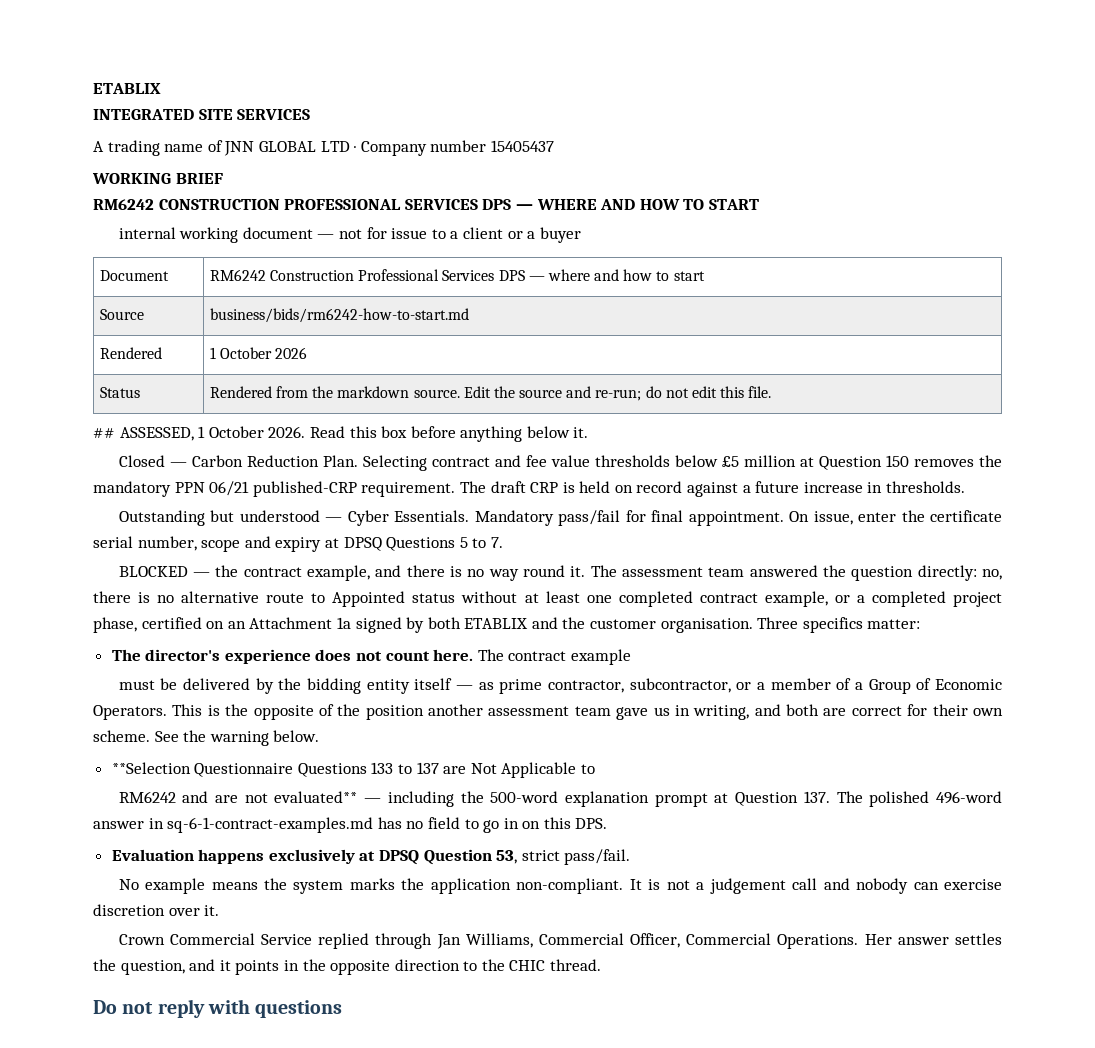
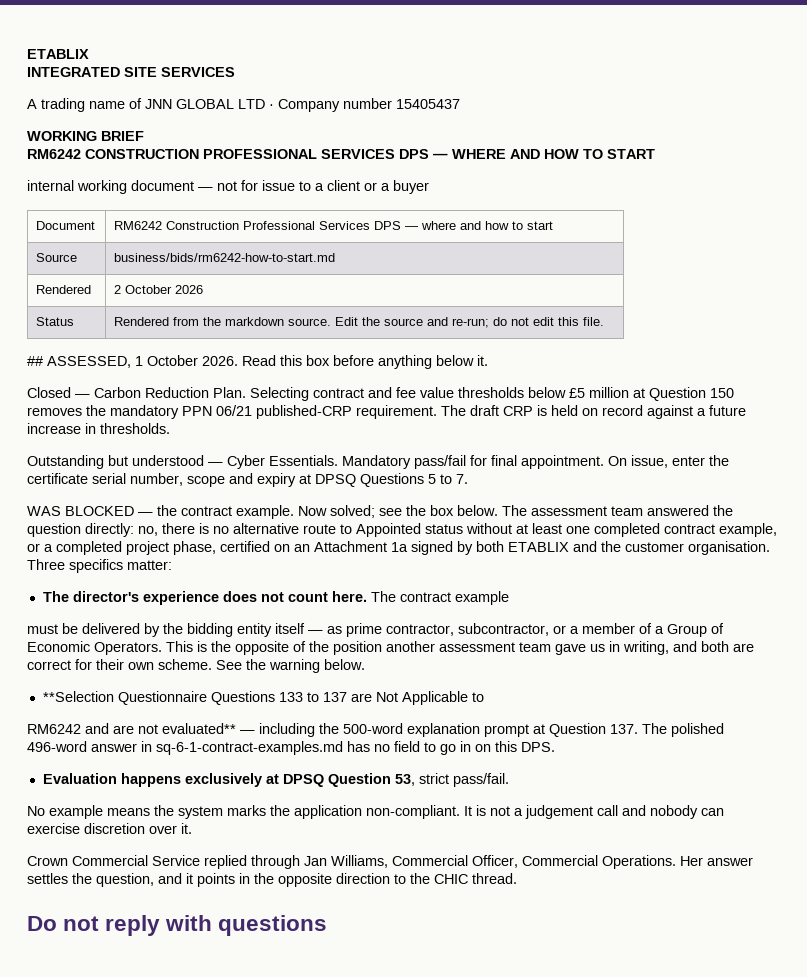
[209,347,216,359] 1 -> [114,285,122,294] 2
(503, 542) none -> [27,506,61,516] WAS
[306,565,586,581] example, and there is no way round it. -> [236,505,498,519] example. Now solved; see the box below.

